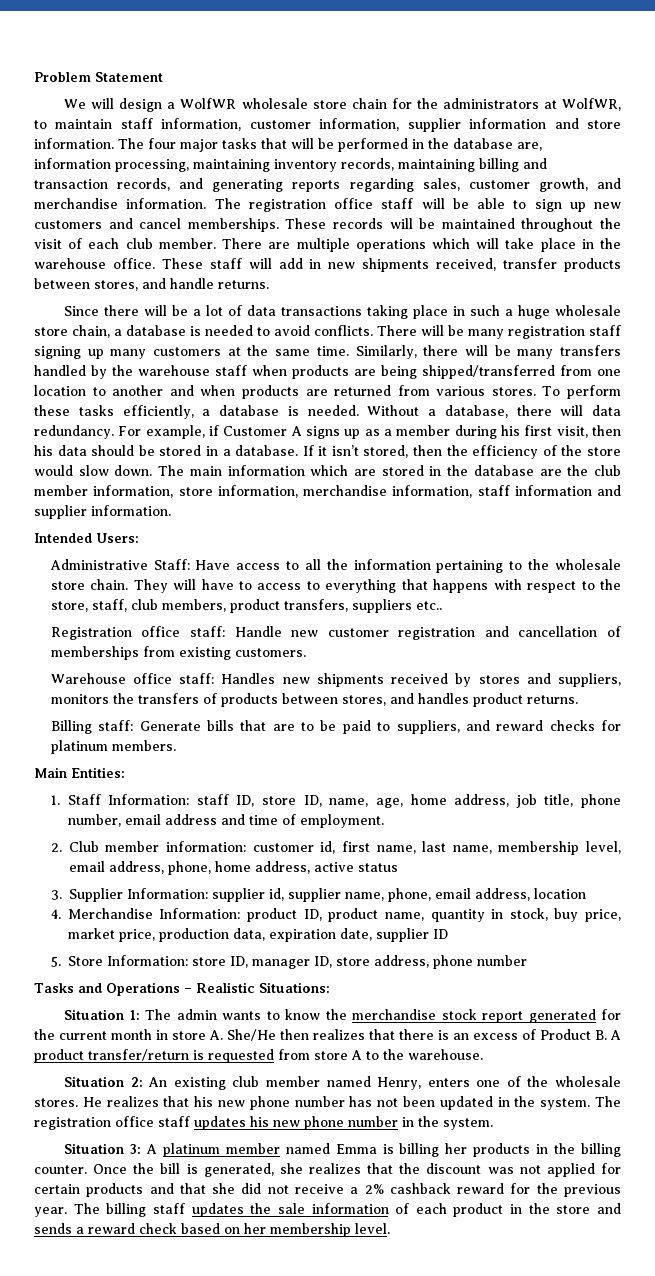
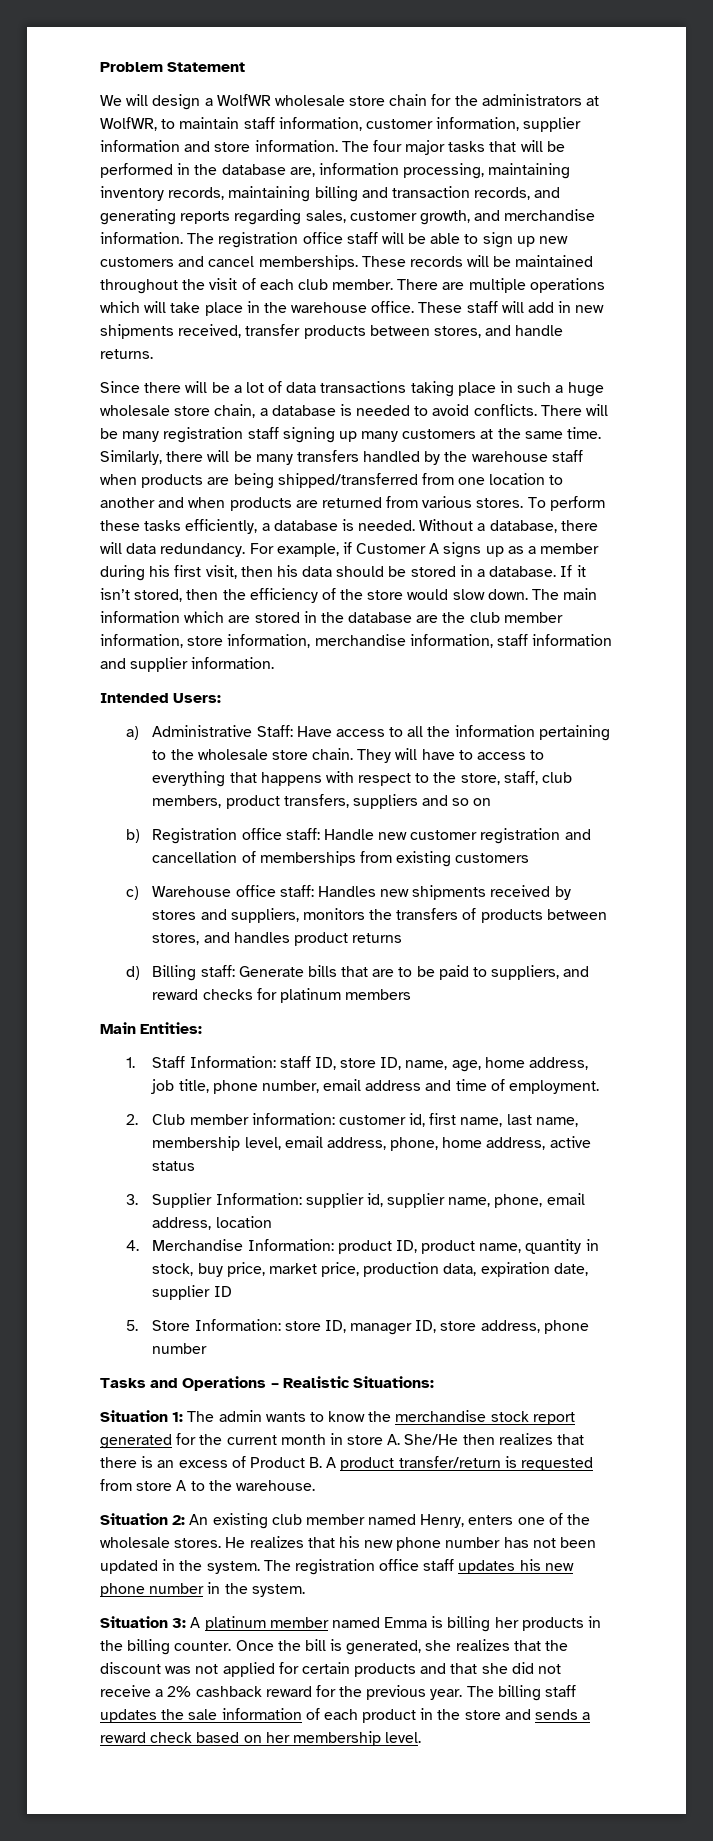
(139, 538) none -> [126,726,140,740] a)
[415,601,442,610] etc.. // -> [422,795,492,806] [126,829,141,843] and so on // b)
[234,648,306,657] customers. // -> [455,853,530,863] [126,886,140,900] customers // c)
[526,695,578,704] returns. // -> [352,933,403,943] [126,966,141,980] returns // d)
[111,740,176,751] members. -> [345,989,412,1000] members

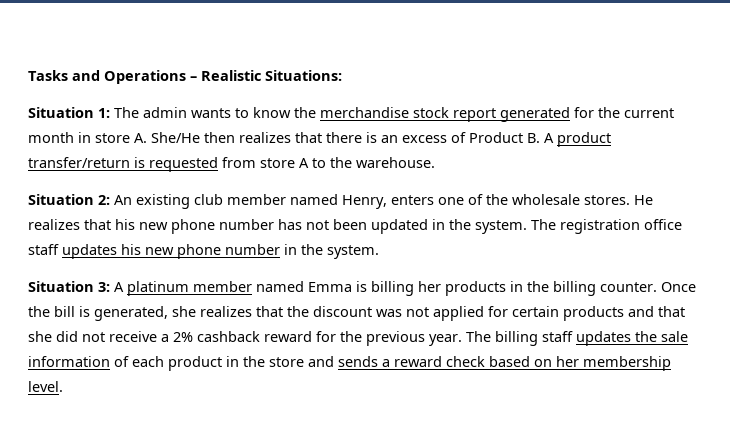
[100,62,246,72] [100,94,600,110] [100,117,582,132] [100,140,565,155] [100,163,571,179] [100,186,561,202] [100,209,596,225] [100,232,569,248] [100,255,594,270] [100,278,605,294] [100,301,605,316] [100,324,564,339] [100,349,153,359] [100,381,604,397] [100,404,609,418] [100,427,602,443] [100,450,583,465] [100,473,564,489] [100,496,605,511] [100,519,598,534] [100,542,600,558] [100,565,586,581] [100,588,598,603] [100,611,563,623] [100,634,613,648] [100,657,275,672] [100,693,222,703] [126,725,610,741] [152,748,545,763] [152,771,573,787] [152,794,492,809] [126,828,591,844] [152,851,530,867] [126,885,571,900] [152,908,607,923] [152,932,403,946] [126,965,590,981] [152,988,412,1003] [100,1022,203,1034] [126,1056,589,1072] [151,1079,600,1094] [126,1113,578,1127] [152,1136,591,1151] [152,1161,196,1171] [126,1193,585,1208] [152,1216,272,1230] [126,1239,599,1254] [152,1262,588,1277] [152,1285,232,1300] [126,1319,589,1335] [152,1343,208,1354] Problem Statement // We will design a WolfWR wholesale store chain for the administrators at WolfWR, to maintain staff information, customer information, supplier information and store information. The four major tasks that will be performed in the database are, information processing, maintaining inventory records, maintaining billing and transaction records, and generating reports regarding sales, customer growth, and merchandise information. The registration office staff will be able to sign up new customers and cancel memberships. These records will be maintained throughout the visit of each club member. There are multiple operations which will take place in the warehouse office. These staff will add in new shipments received, transfer products between stores, and handle returns. // Since there will be a lot of data transactions taking place in such a huge wholesale store chain, a database is needed to avoid conflicts. There will be many registration staff signing up many customers at the same time. Similarly, there will be many transfers handled by the warehouse staff when products are being shipped/transferred from one location to another and when products are returned from various stores. To perform these tasks efficiently, a database is needed. Without a database, there will data redundancy. For example, if Customer A signs up as a member during his first visit, then his data should be stored in a database. If it isn’t stored, then the efficiency of the store would slow down. The main information which are stored in the database are the club member information, store information, merchandise information, staff information and supplier information. // Intended Users: // a) Administrative Staff: Have access to all the information pertaining to the wholesale store chain. They will have to access to everything that happens with respect to the store, staff, club members, product transfers, suppliers and so on // b) Registration office staff: Handle new customer registration and cancellation of memberships from existing customers // c) Warehouse office staff: Handles new shipments received by stores and suppliers, monitors the transfers of products between stores, and handles product returns // d) Billing staff: Generate bills that are to be paid to suppliers, and reward checks for platinum members // Main Entities: // 1. Staff Information: staff ID, store ID, name, age, home address, job title, phone number, email address and time of employment. // 2. Club member information: customer id, first name, last name, membership level, email address, phone, home address, active status // 3. Supplier Information: supplier id, supplier name, phone, email address, location // 4. Merchandise Information: product ID, product name, quantity in stock, buy price, market price, production data, expiration date, supplier ID // 5. Store Information: store ID, manager ID, store address, phone number // -> (28, 75) none

